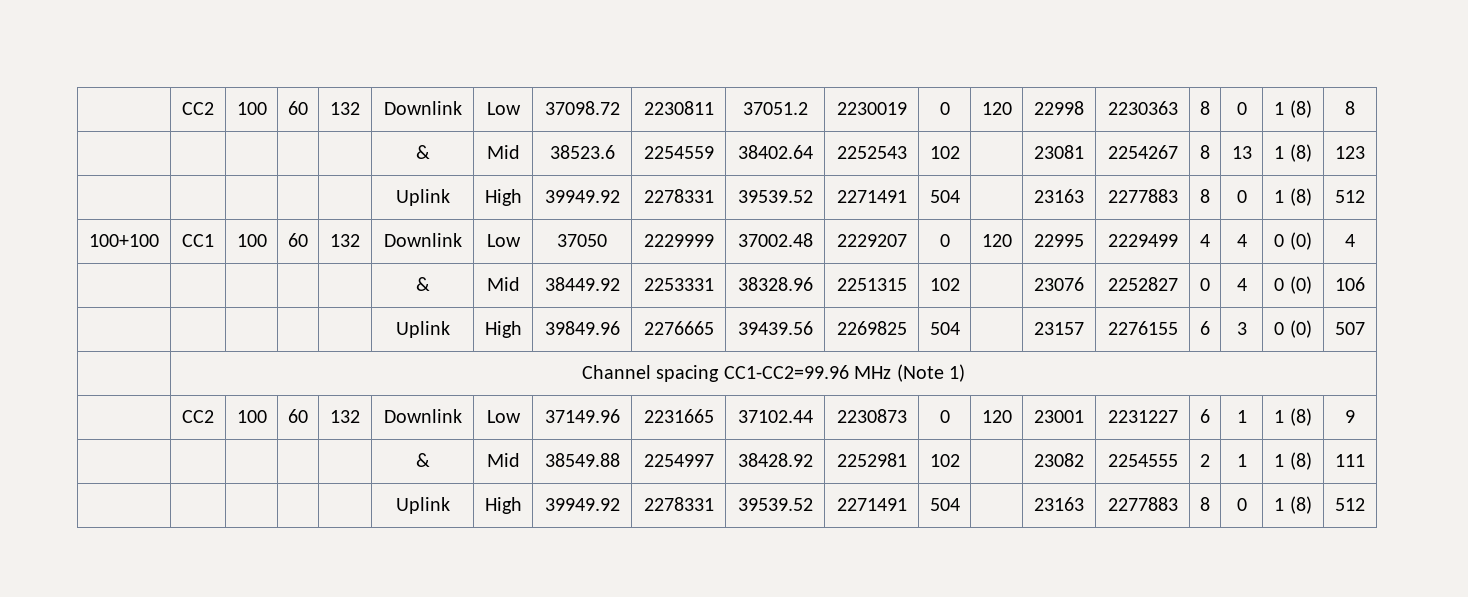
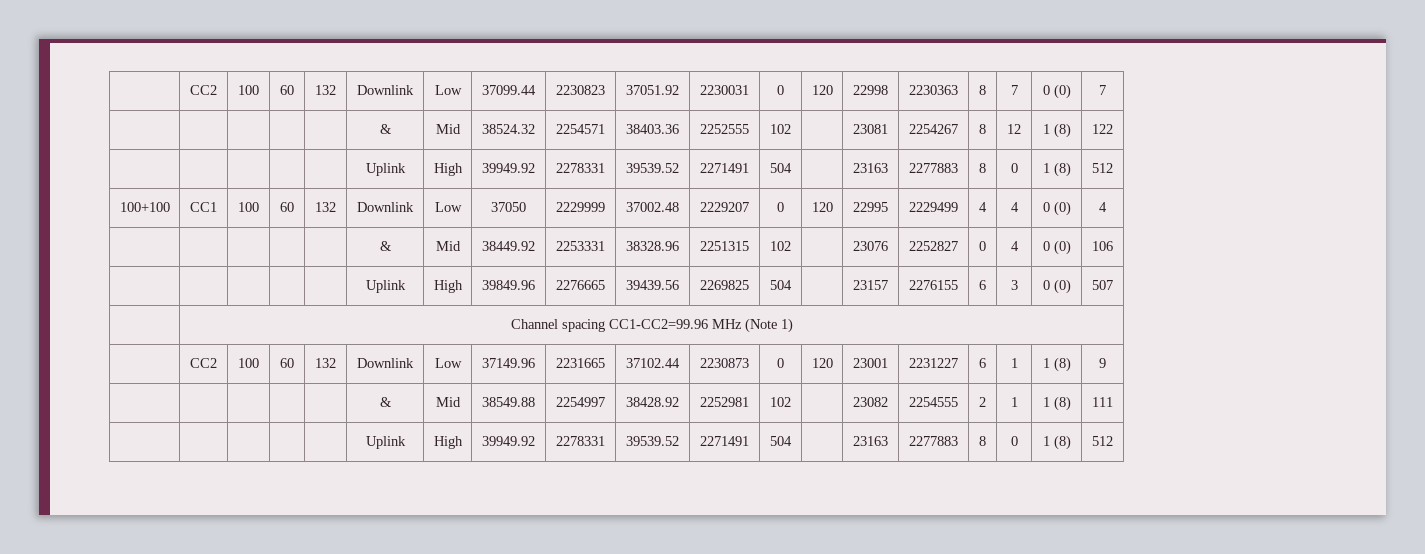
[182,102,214,115] [236,102,267,115] [288,101,308,115] [330,102,360,115] [383,101,462,115] [486,102,521,115] [544,101,620,115] [643,101,714,115] [742,102,808,115] [836,102,907,115] | CC2 | 100 | 60 | 132 | Downlink | Low | 37098.72 | 2230811 | 37051.2 | 2230019 -> [190,85,217,95] [238,85,259,95] [280,85,294,95] [315,85,336,95] [357,85,414,95] [434,85,462,95] [482,85,536,95] [556,85,605,95] [626,85,679,95] [700,85,749,95] | CC2 | 100 | 60 | 132 | Downlink | Low | 37099.44 | 2230823 | 37051.92 | 2230031
[1236,102,1247,115] [1274,100,1312,118] [1345,101,1355,115] [415,145,430,159] [486,145,520,159] [549,145,615,159] [643,146,714,159] [737,145,813,159] [836,146,907,159] | 0 | 1 (8) | 8 // | | | | | & | Mid | 38523.6 | 2254559 | 38402.64 | 2252543 -> [1010,85,1018,95] [1042,84,1071,99] [1099,85,1106,95] [379,124,392,134] [435,124,461,134] [482,124,535,134] [556,124,605,134] [626,124,679,134] [700,124,749,134] | 7 | 0 (0) | 7 // | | | | | & | Mid | 38524.32 | 2254571 | 38403.36 | 2252555
[1231,146,1252,159] [1274,144,1312,162] [1335,146,1365,159] 13 | 1 (8) | 123 -> [1007,124,1021,134] [1042,123,1071,138] [1092,124,1113,134] 12 | 1 (8) | 122

